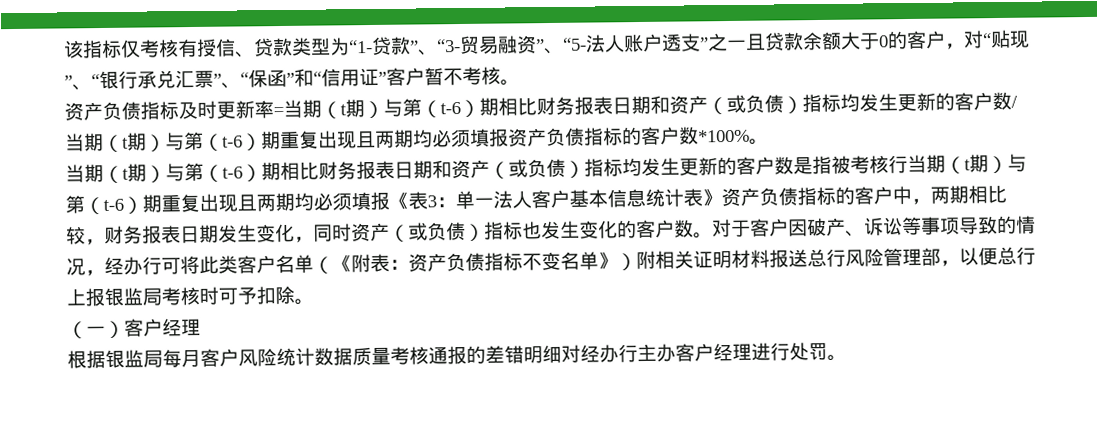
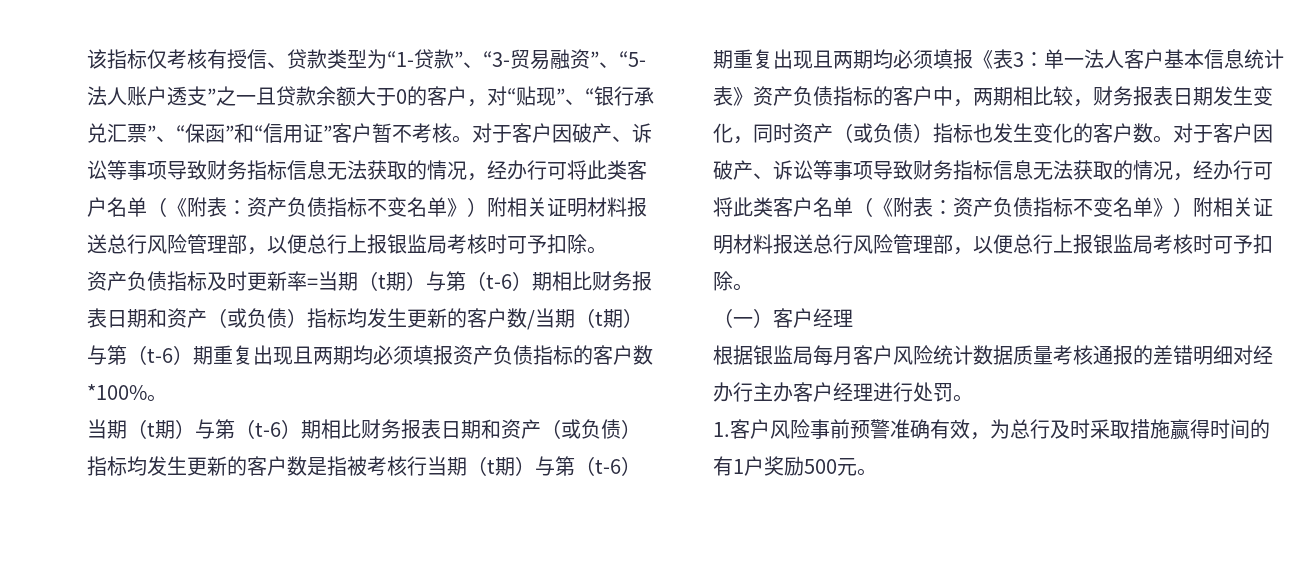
(520, 82) none -> [472,123,652,143] [87,160,647,181] [87,197,647,217] [87,234,607,255] 对于客户因破产、诉讼等事项导致财务指标信息无法获取的情况，经办行可将此类客户名单（《附表：资产负债指标不变名单》）附相关证明材料报送总行风险管理部，以便总行上报银监局考核时可予扣除。
(998, 225) none -> [913,160,1113,180] 财务指标信息无法获取
(847, 357) none -> [713,419,1270,440] [713,456,877,476] // 1.客户风险事前预警准确有效，为总行及时采取措施赢得时间的有1户奖励500元。

